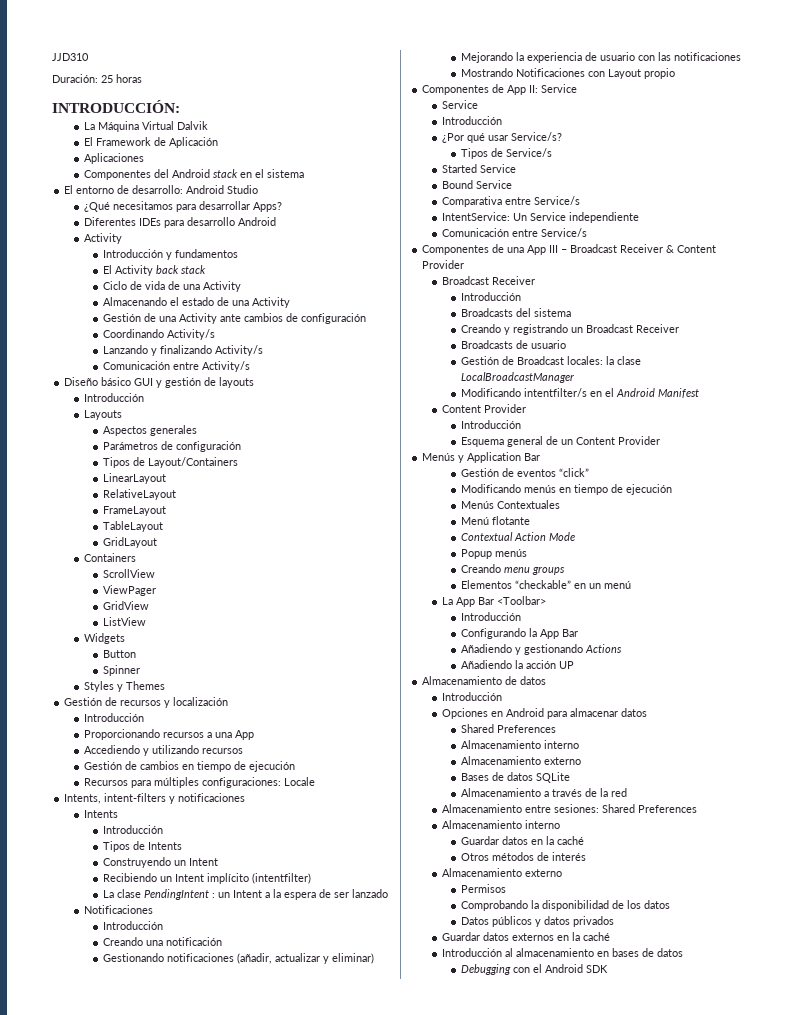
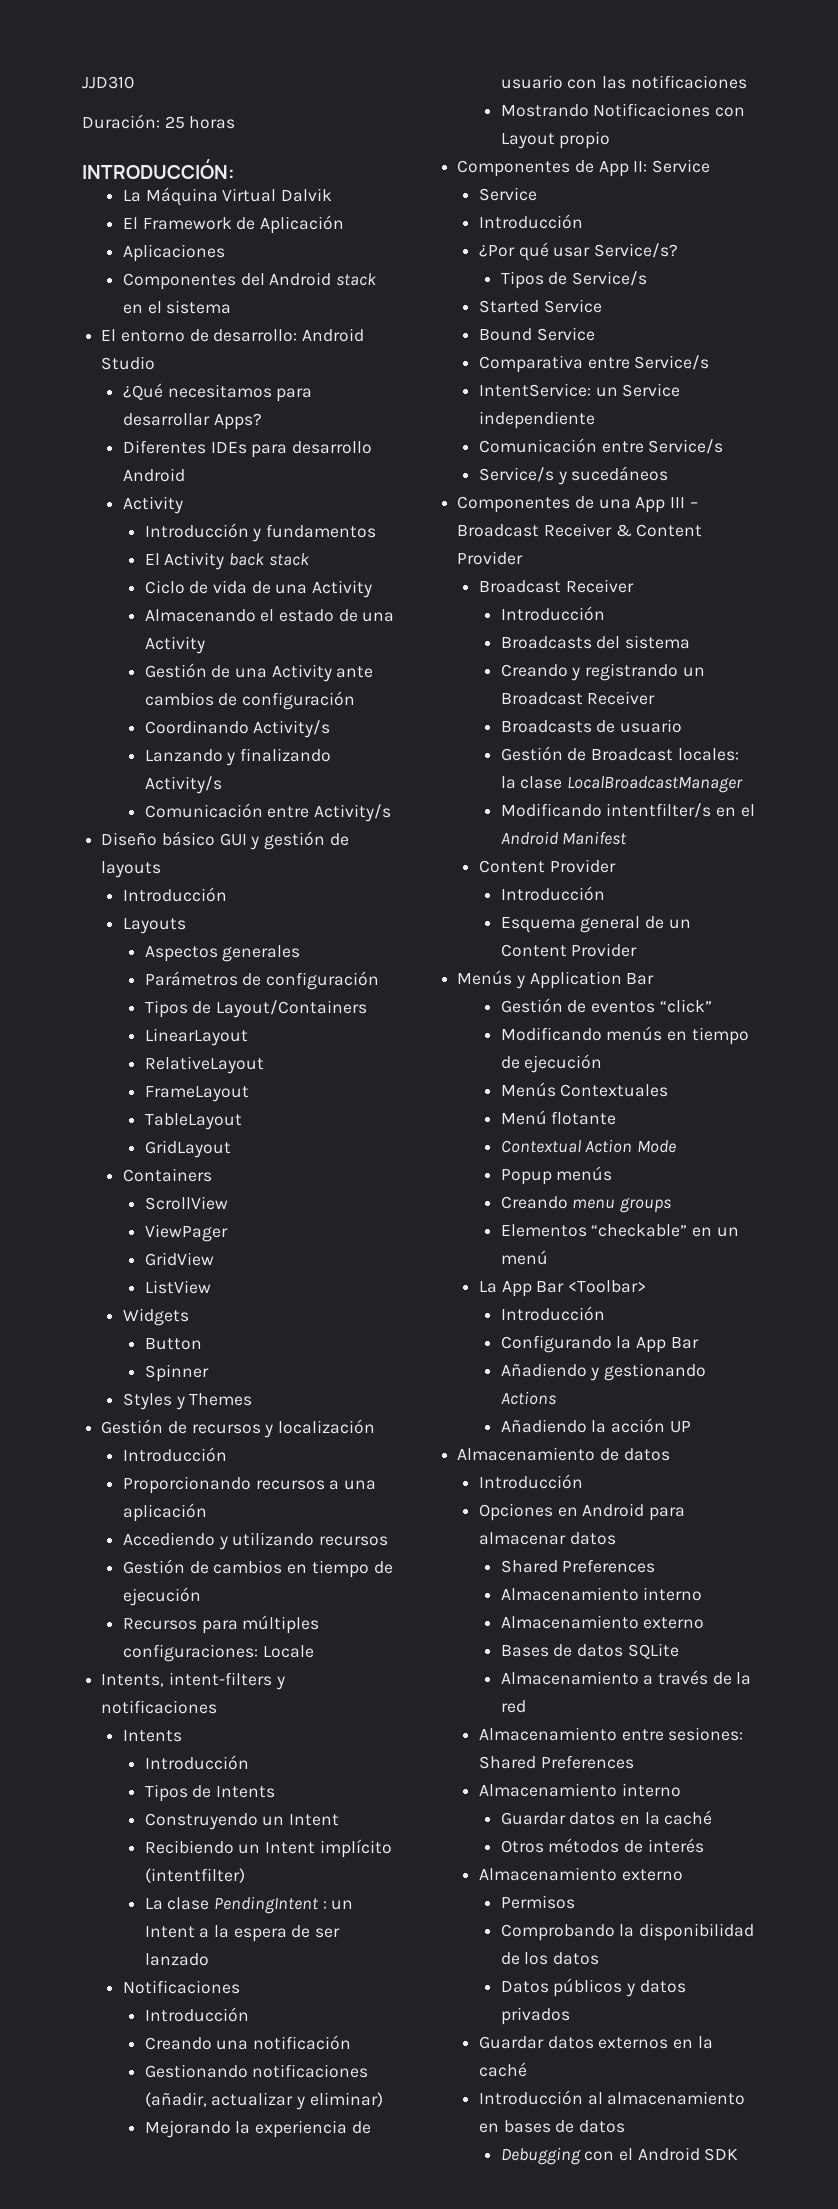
[234,730,254,740] App -> [122,1503,207,1522] aplicación
[512,213,527,221] Un -> [595,387,618,397] un
(587, 232) none -> [478,466,669,485] // Service/s y sucedáneos

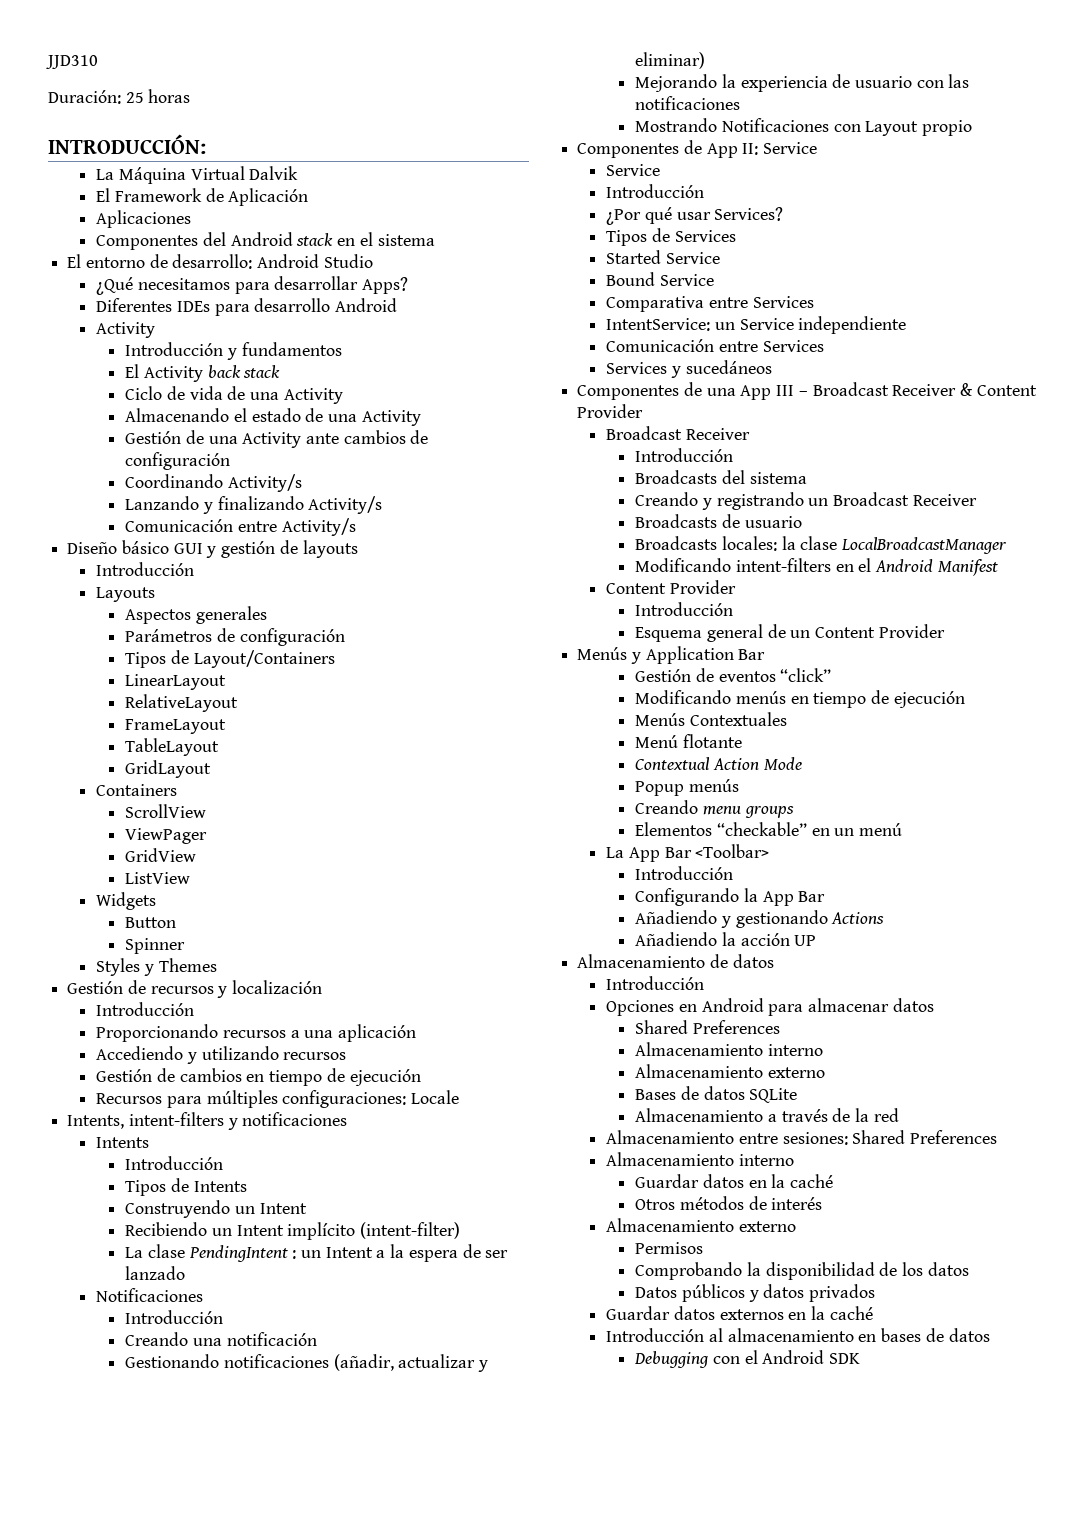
[144,1868,245,1883] (intentfilter) -> [359,1222,460,1239] (intent-filter)
[594,243,679,258] [500,271,647,289] Service/s? // Tipos de Service/s -> [714,207,784,221] [606,228,736,246] Services? // Tipos de Services
[634,355,710,370] Service/s -> [752,296,814,308] Services
[648,439,724,454] [478,467,554,482] Service/s // Service/s -> [762,340,824,352] [606,362,668,374] Services // Services
[500,746,673,761] Gestión de Broadcast -> [635,536,718,550] Broadcasts
[606,803,712,818] intentfilter/s -> [735,558,831,572] intent-filters

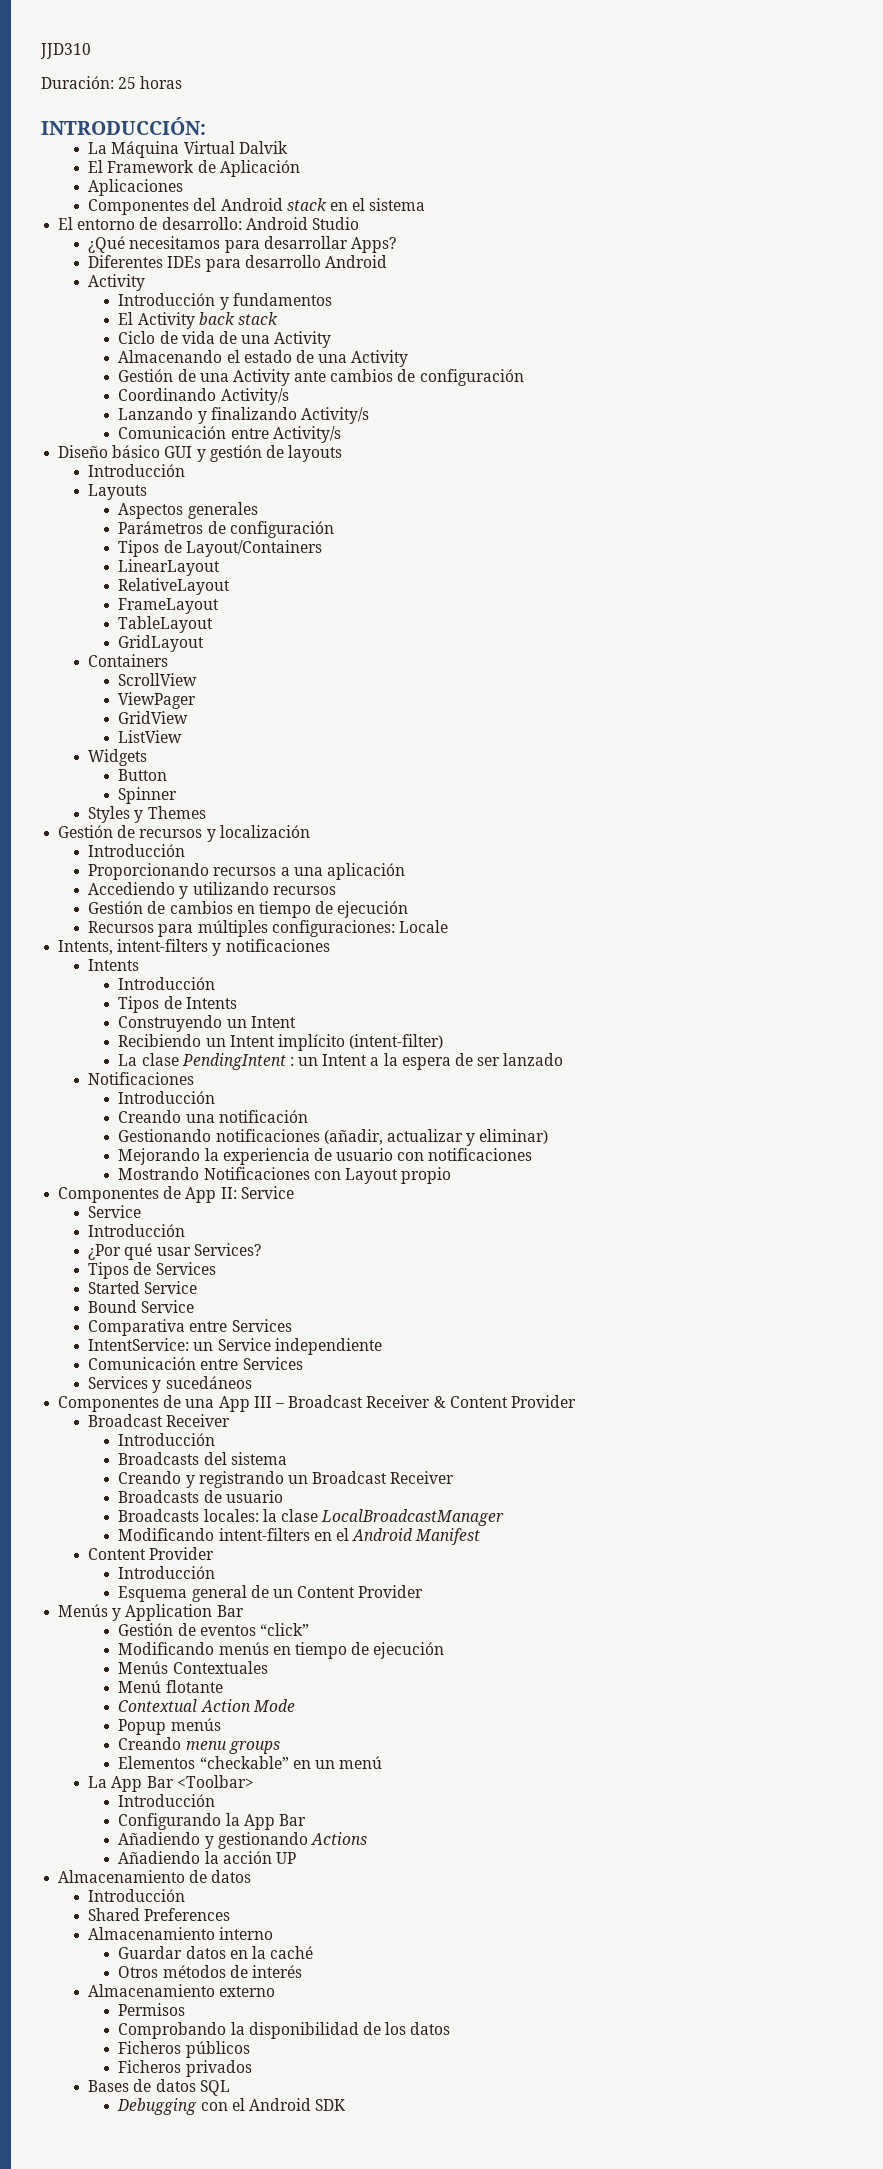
[948,74,970,88] las -> (425, 1156) none
[606,998,934,1016] [635,1020,780,1034] [635,1042,823,1056] [635,1064,825,1078] [635,1086,798,1103] [635,1108,899,1122] [606,1130,848,1145] Opciones en Android para almacenar datos // Shared Preferences // Almacenamiento interno // Almacenamiento externo // Bases de datos SQLite // Almacenamiento a través de la red // Almacenamiento entre sesiones: -> (186, 1895) none
[635,1287,678,1298] Datos -> [118,2041,182,2054] Ficheros
[748,1284,805,1302] y datos -> [118,2060,182,2073] // Ficheros
[606,1306,873,1320] [606,1328,990,1342] Guardar datos externos en la caché // Introducción al almacenamiento en bases de datos -> [88,2079,230,2096] Bases de datos SQL

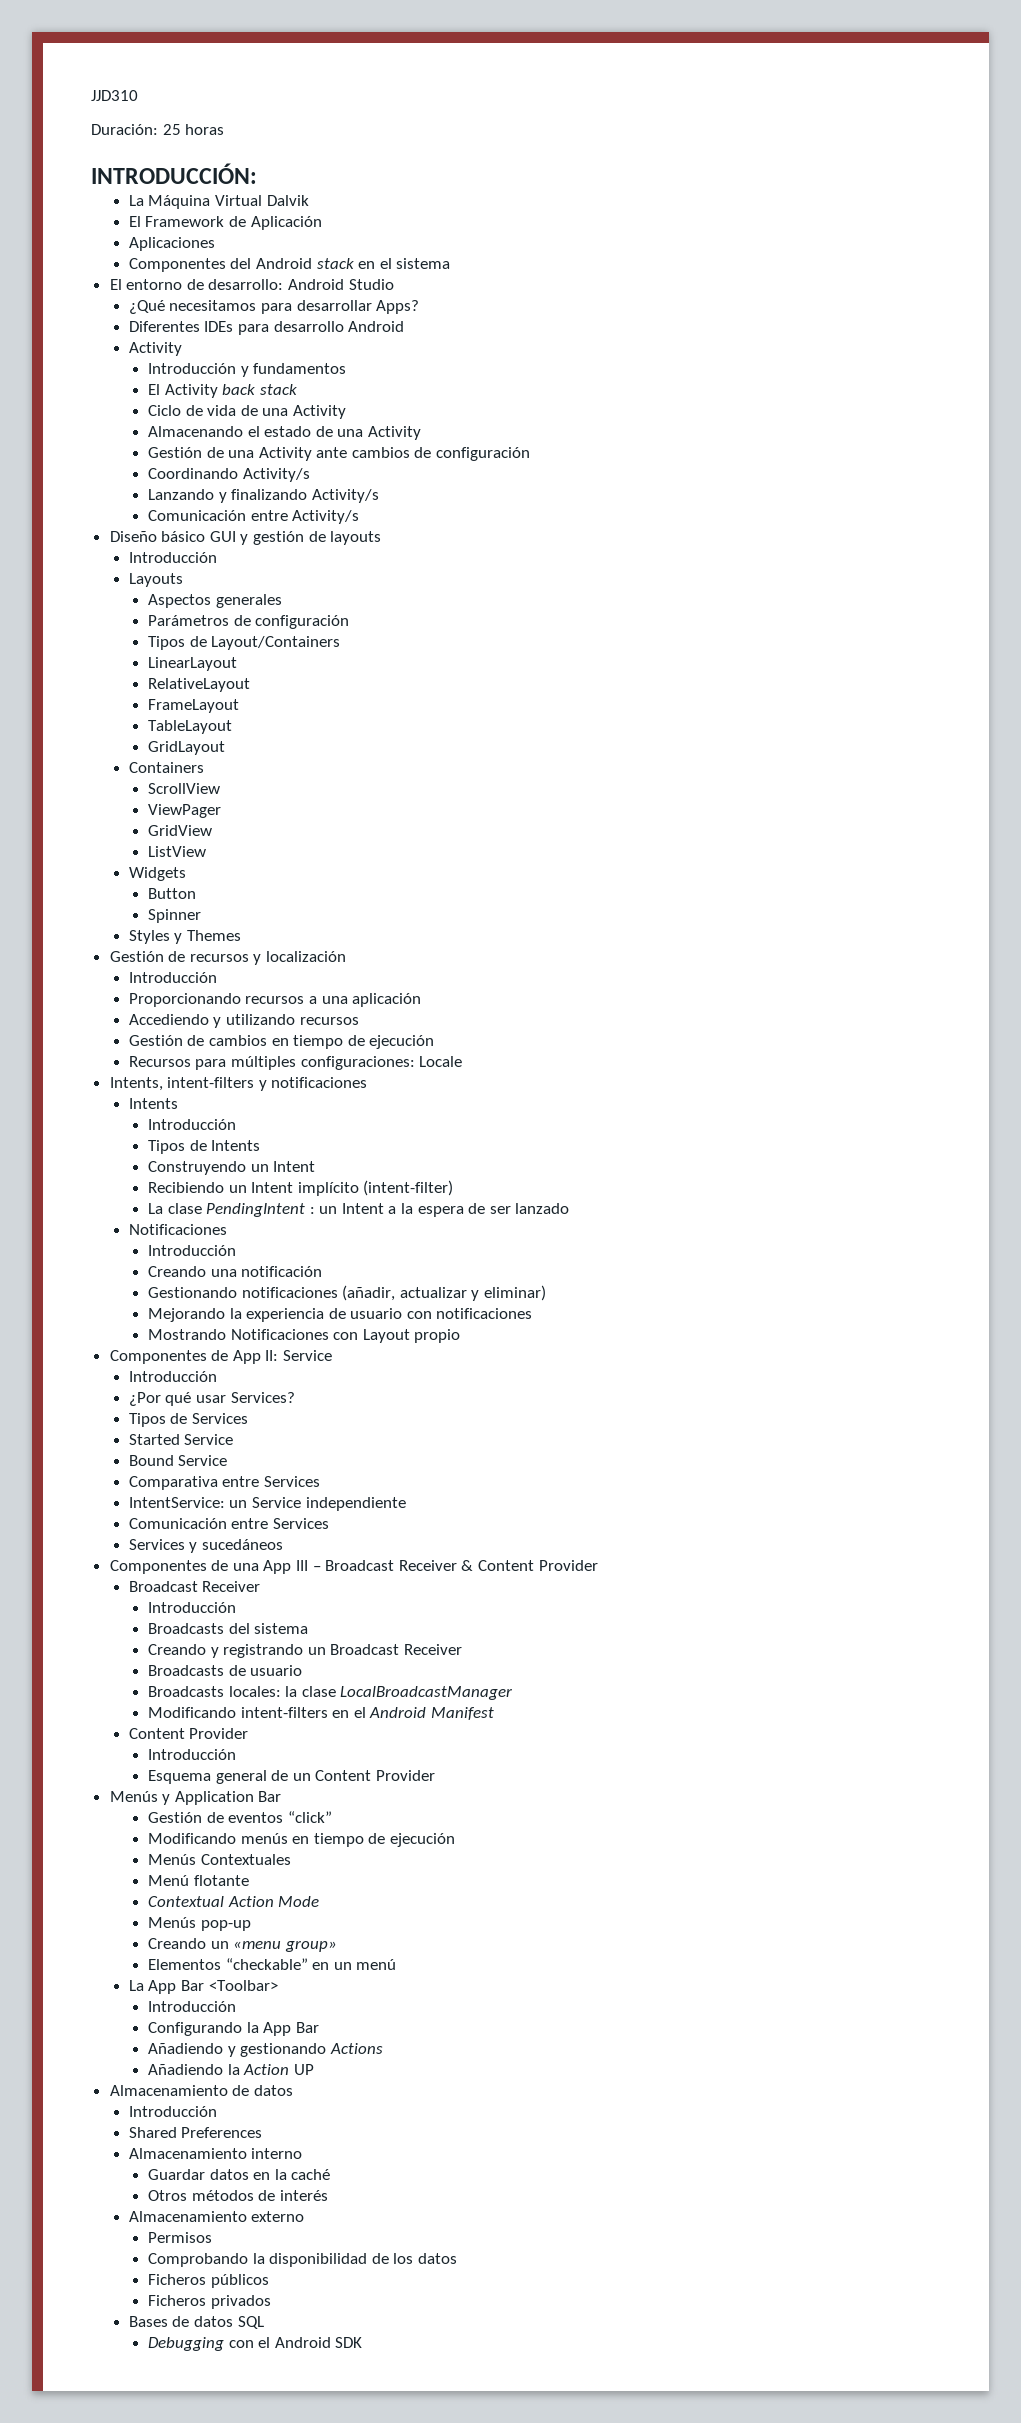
[88,1205,142,1218] // Service -> (333, 1355) none
[118,1718,221,1735] [118,1737,280,1754] Popup menús // Creando menu groups -> [147,1917,251,1931] [147,1938,337,1952] Menús pop-up // Creando un «menu group»
[222,1851,272,1864] acción -> [243,2064,290,2075] Action

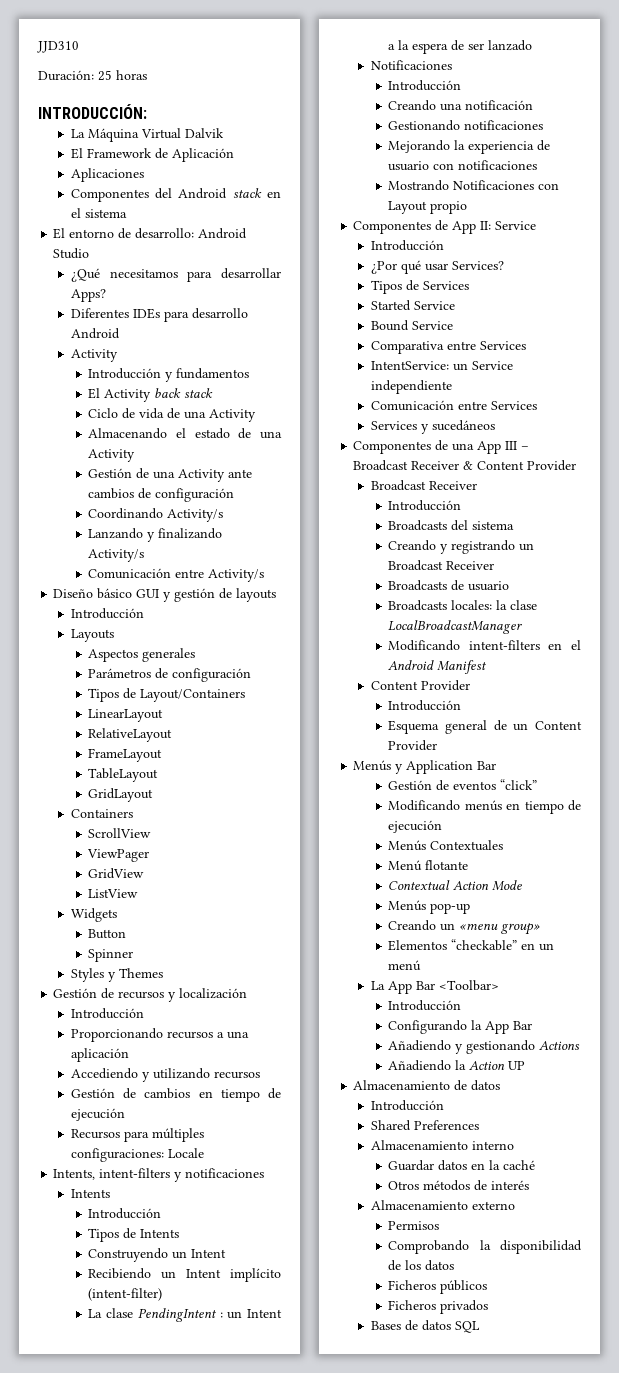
[342,1285,546,1301] (añadir, actualizar y eliminar) -> (544, 125) none
[147,2337,363,2351] // Debugging con el Android SDK -> (480, 1327) none

